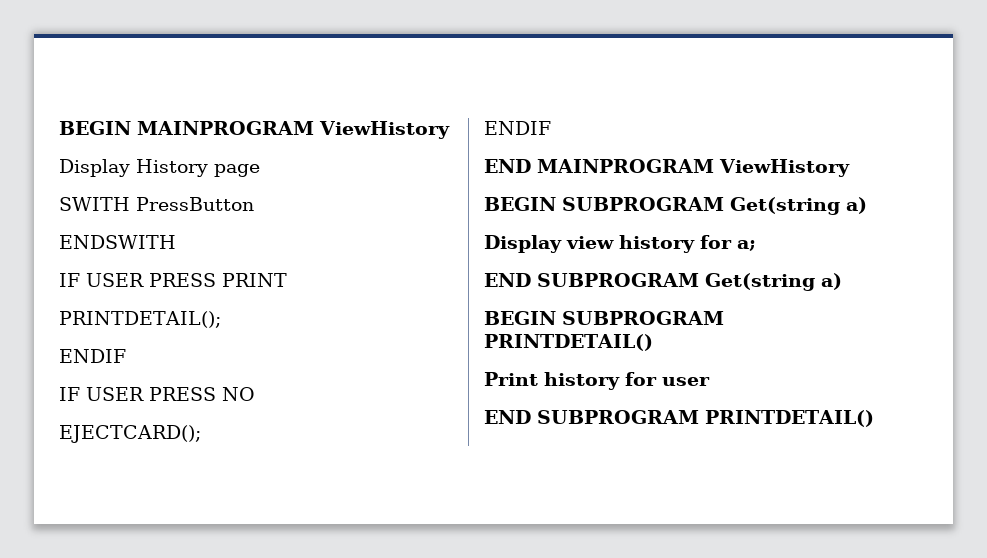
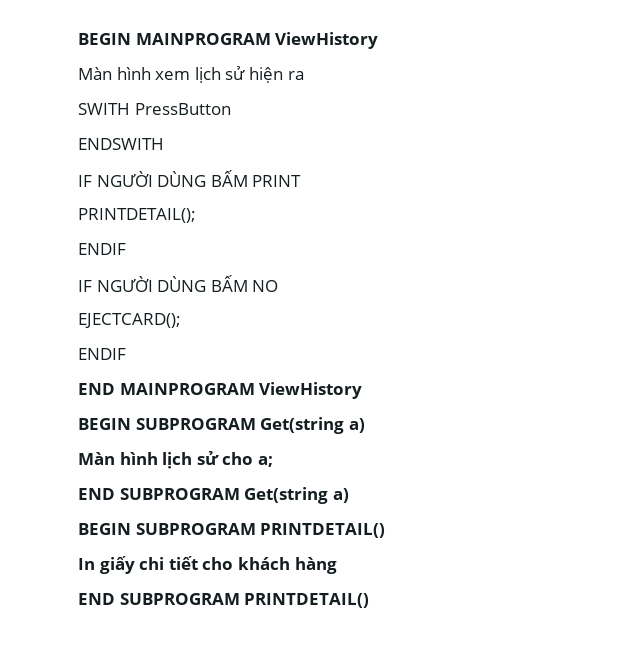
[59,159,260,177] Display History page -> [78,66,304,83] Màn hình xem lịch sử hiện ra
[86,273,216,287] USER PRESS -> [96,170,248,187] NGƯỜI DÙNG BẤM
[86,387,216,401] USER PRESS -> [96,275,248,292] NGƯỜI DÙNG BẤM
[484,235,732,253] Display view history for -> [78,451,254,469] Màn hình lịch sử cho
[484,372,710,390] Print history for user -> [78,556,337,574] In giấy chi tiết cho khách hàng

